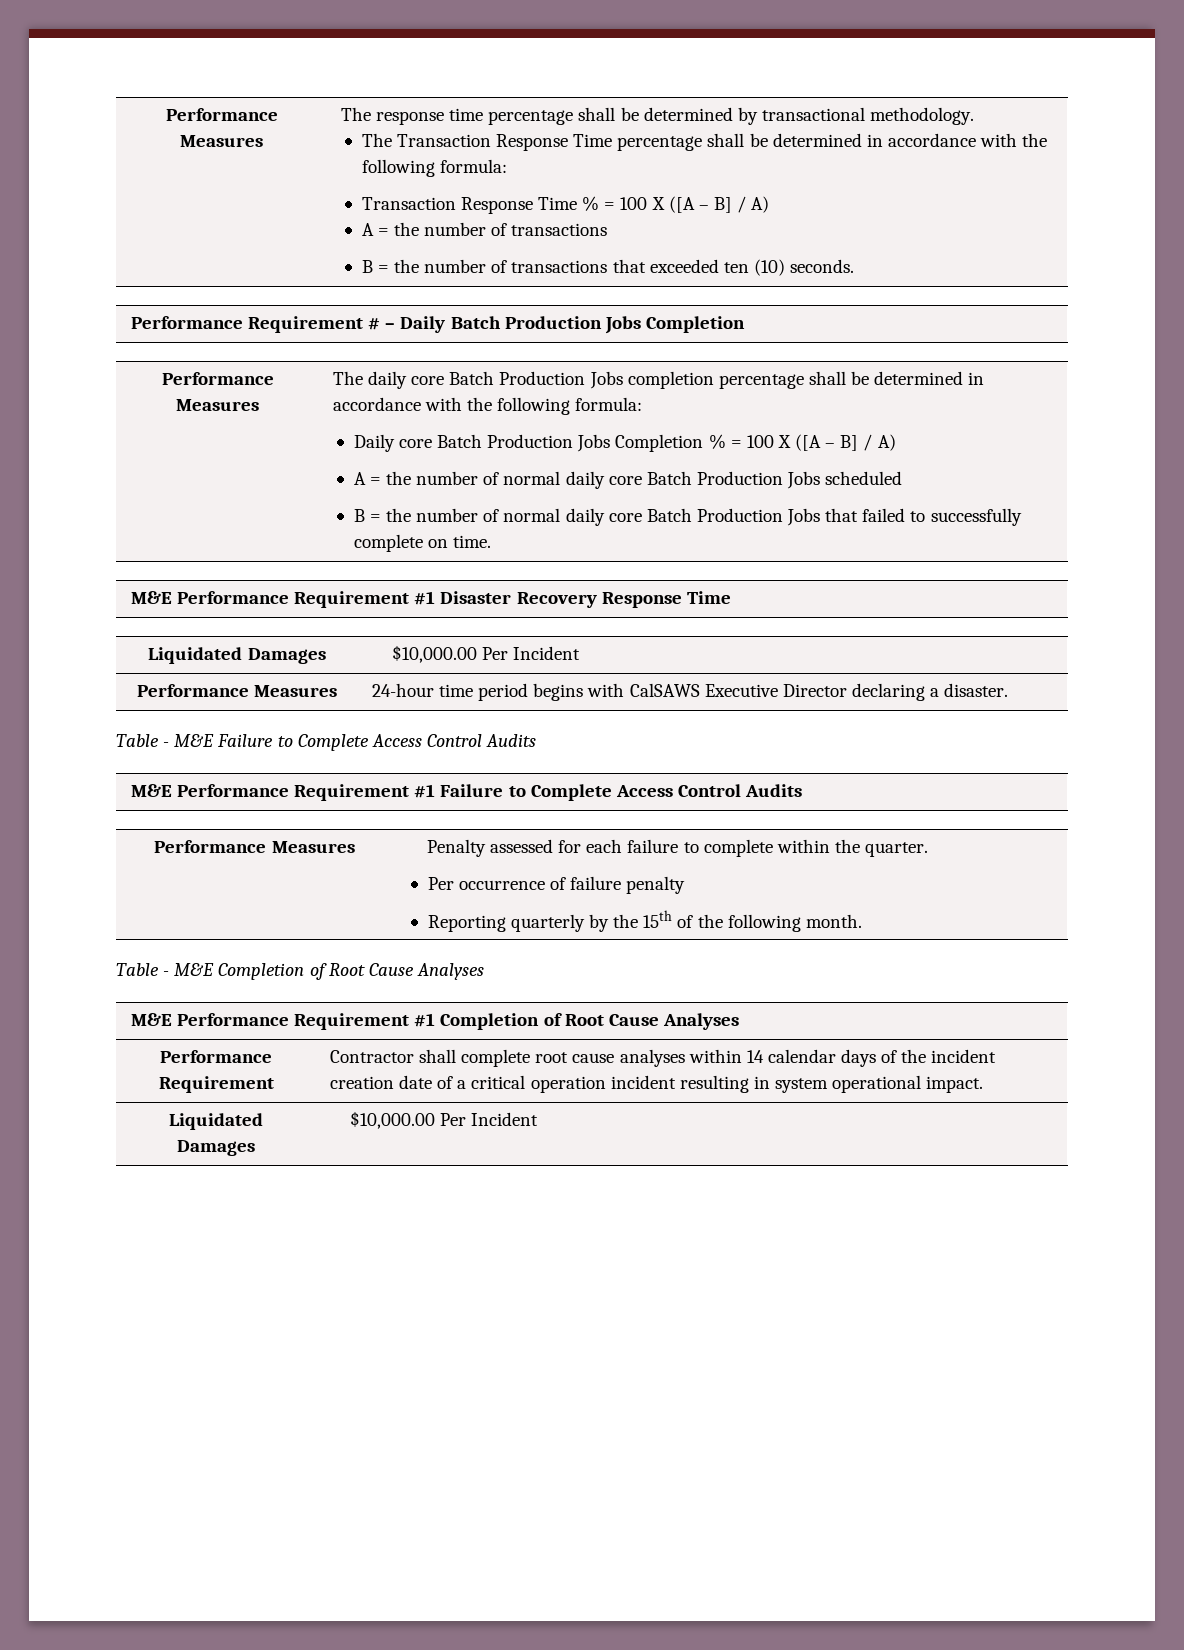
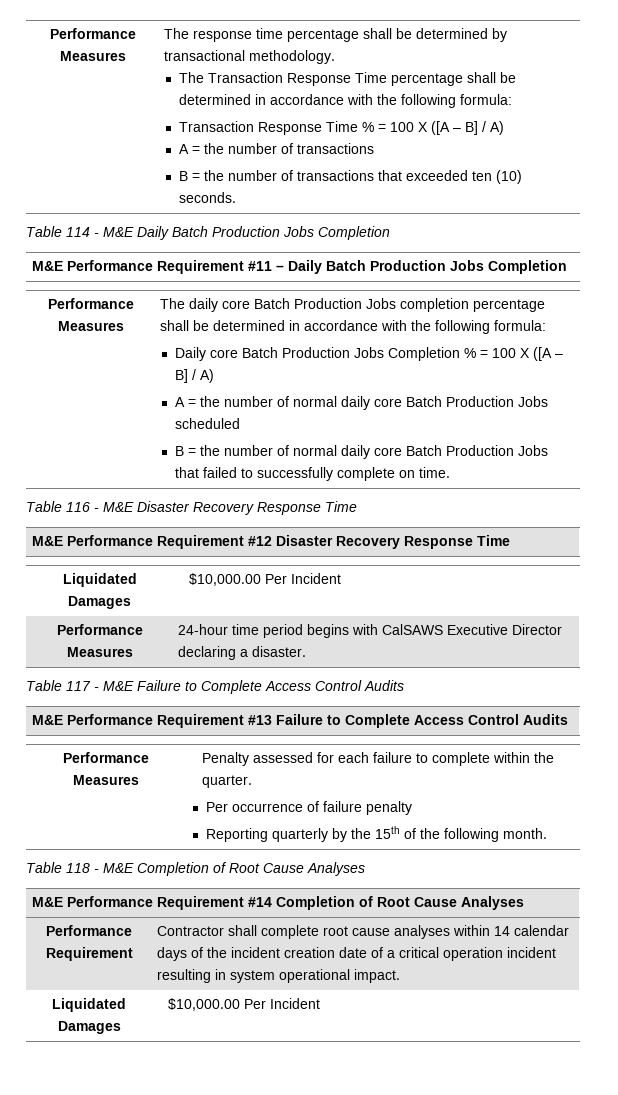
[130,316,381,333] // Performance Requirement # -> [26,226,390,240] [31,260,272,274] // Table 114 - M&E Daily Batch Production Jobs Completion // M&E Performance Requirement #11
[130,591,436,608] // M&E Performance Requirement #1 -> [26,501,357,515] [31,535,272,549] // Table 116 - M&E Disaster Recovery Response Time // M&E Performance Requirement #12
(159, 740) none -> [66,681,91,691] 117
[414,784,436,798] #1 -> [247,715,272,725] #13
(159, 969) none -> [66,863,90,873] 118
[414,1013,436,1027] #1 -> [247,897,272,907] #14

